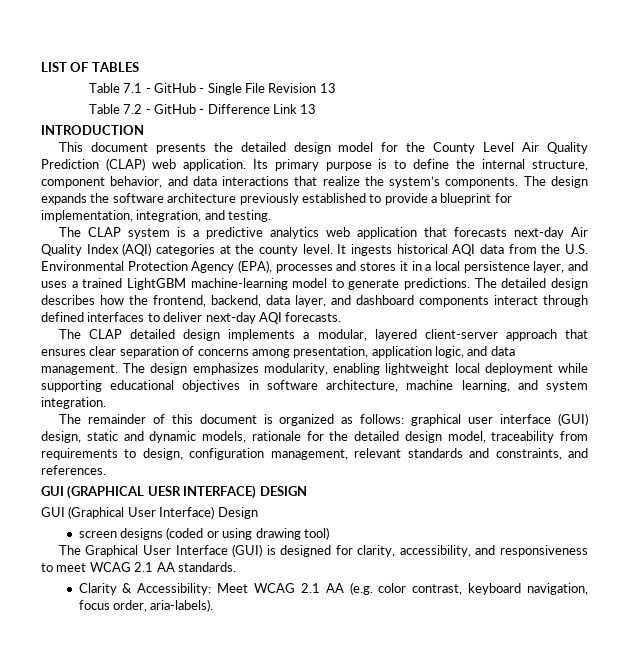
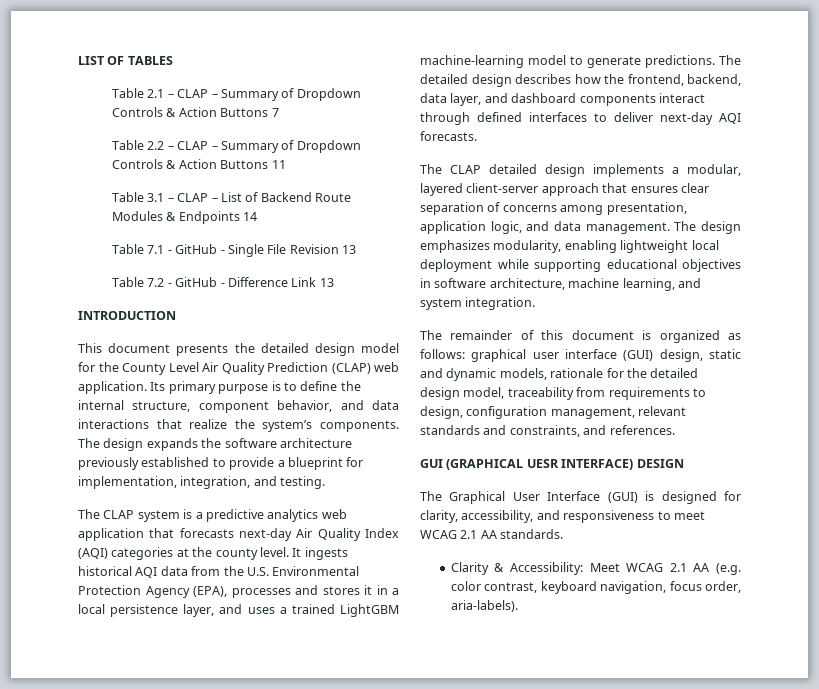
(139, 67) none -> [112,88,361,101] [112,107,279,117] [112,140,361,153] [112,159,286,169] [112,192,352,202] [112,211,258,224] // Table 2.1 – CLAP – Summary of Dropdown Controls & Action Buttons 7 // Table 2.2 – CLAP – Summary of Dropdown Controls & Action Buttons 11 // Table 3.1 – CLAP – List of Backend Route Modules & Endpoints 14
[41,506,258,519] [78,527,329,540] // GUI (Graphical User Interface) Design // screen designs (coded or using drawing tool) -> (684, 463) none

